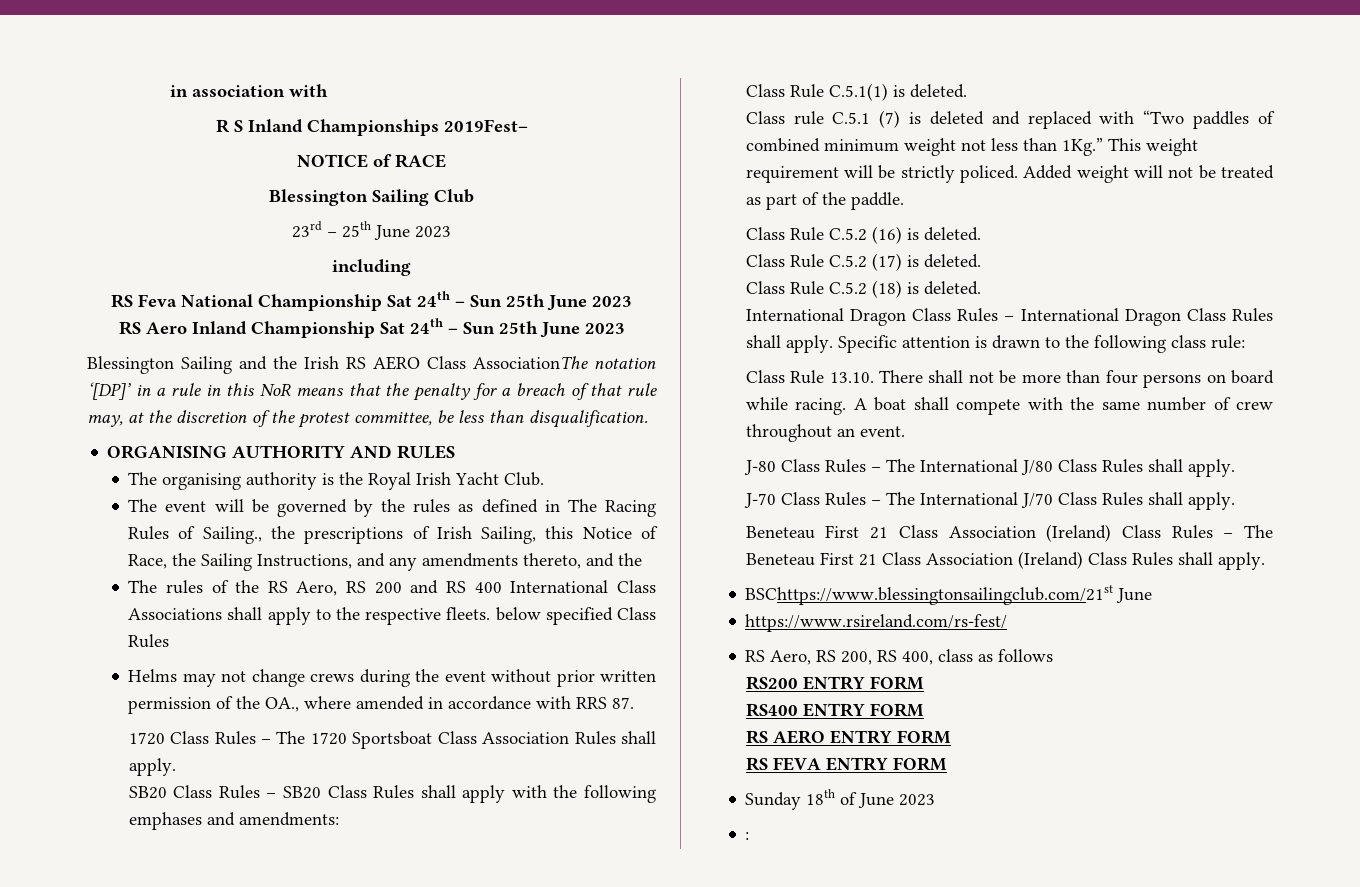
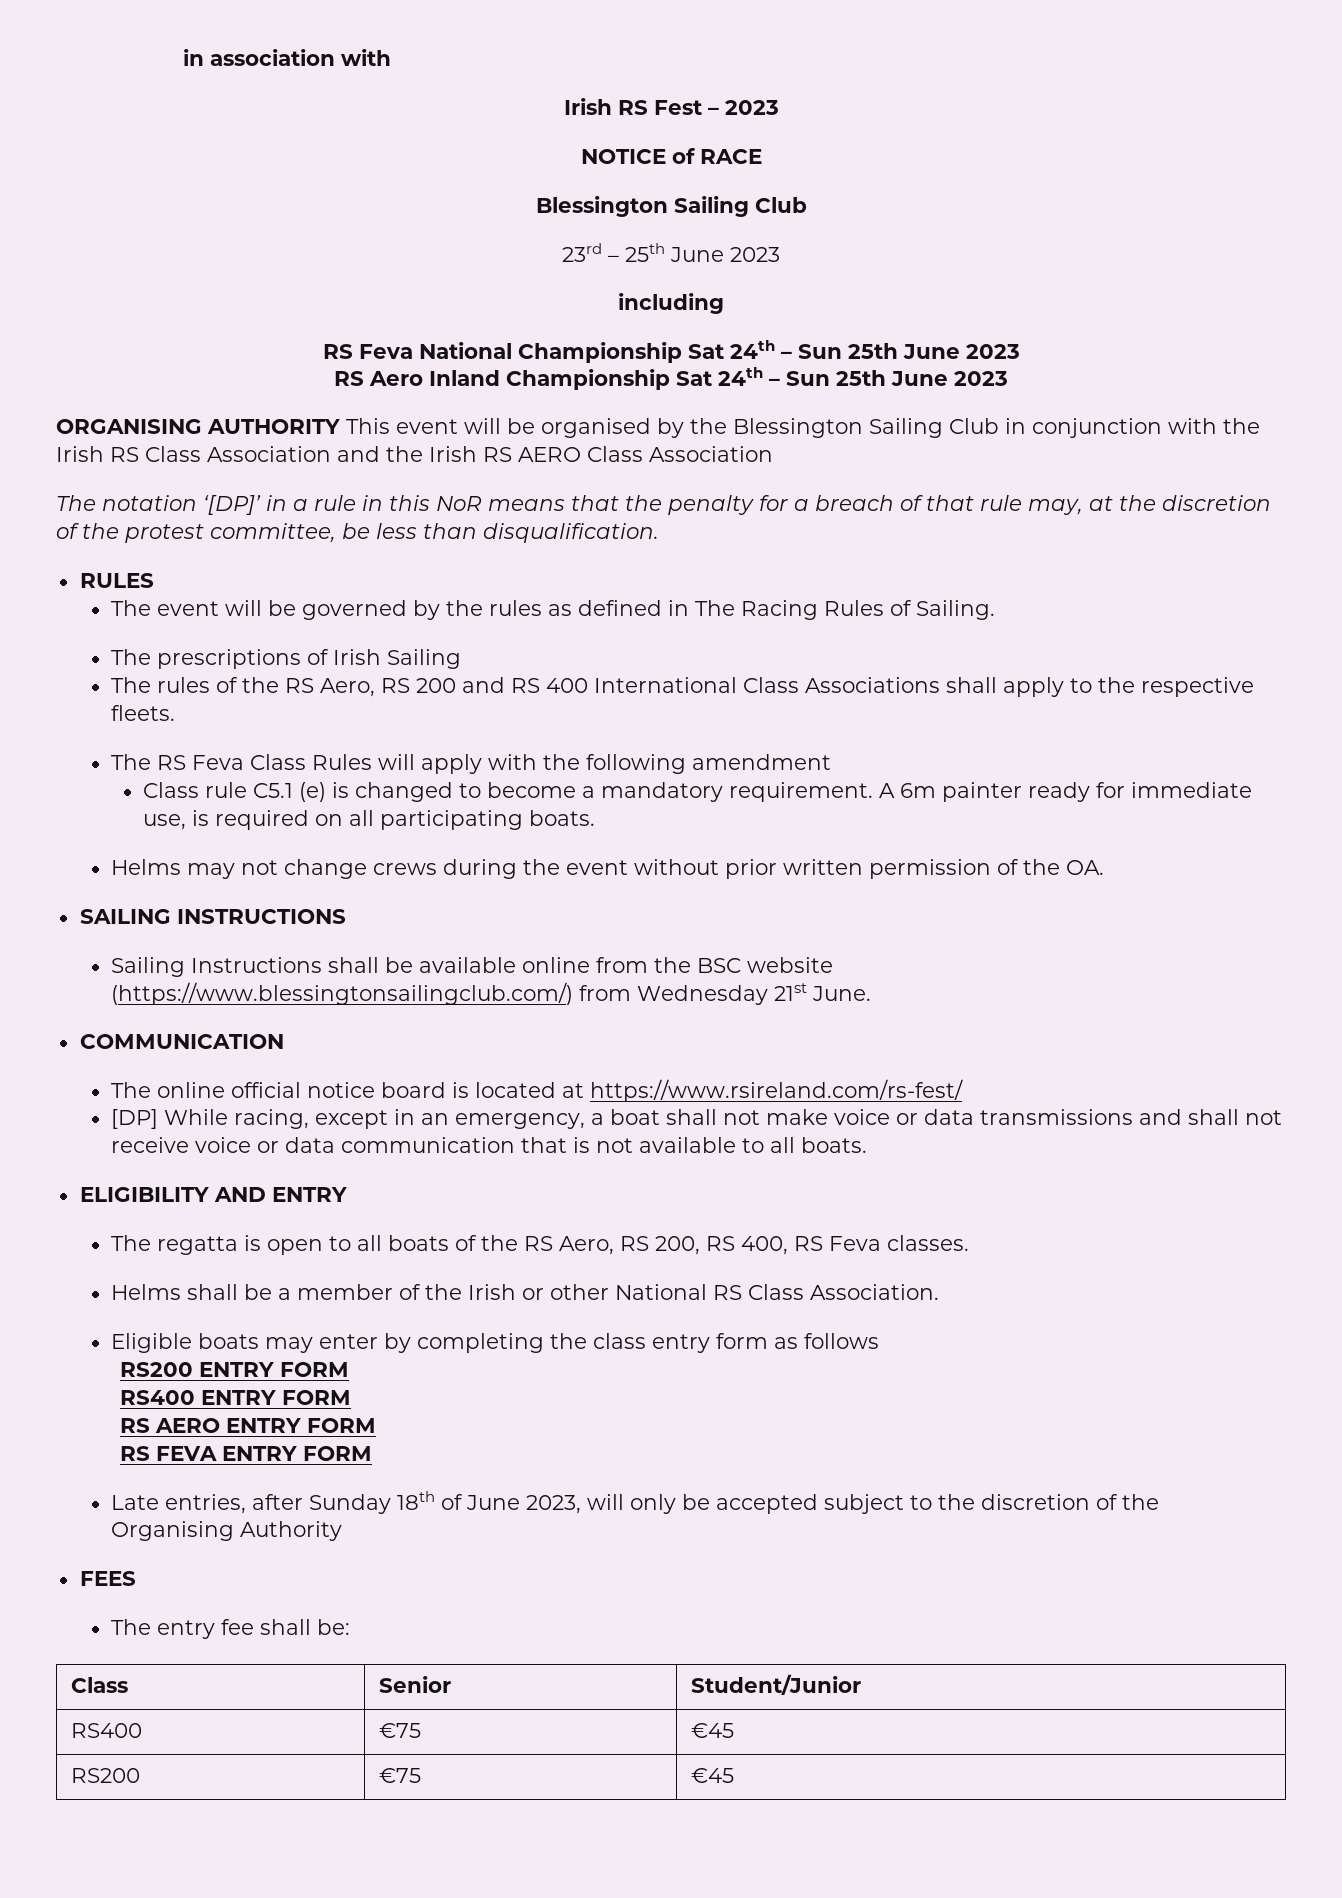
[215,119,528,136] R S Inland Championships 2019Fest– -> [563,98,779,115] Irish RS Fest – 2023
[87,356,232,374] Blessington Sailing -> [56,418,1260,438] [56,446,331,462] ORGANISING AUTHORITY This event will be organised by the Blessington Sailing Club in conjunction with the Irish RS Class Association
[473,356,588,369] AssociationThe -> [649,446,773,462] [56,495,96,511] Association // The
[107,445,456,459] [128,472,545,490] ORGANISING AUTHORITY AND RULES // The organising authority is the Royal Irish Yacht Club. -> [79,573,154,588] RULES
[202,526,296,544] Sailing., the -> [916,600,996,620] [111,649,152,665] Sailing. // The
[481,526,658,544] [128,553,643,571] Sailing, this Notice of Race, the Sailing Instructions, and any amendments thereto, and the -> [387,649,462,669] Sailing
[495,607,656,625] [128,634,170,648] below specified Class Rules -> [111,754,832,774] [143,782,1253,802] [143,810,596,830] // The RS Feva Class Rules will apply with the following amendment // Class rule C5.1 (e) is changed to become a mandatory requirement. A 6m painter ready for immediate use, is required on all participating boats.
[265,696,635,712] [128,731,657,749] [128,758,176,776] [128,785,656,803] [128,812,339,830] [745,83,967,101] [745,110,1275,129] [745,138,1198,156] [745,165,1274,183] [745,192,904,210] [745,226,981,244] [745,253,981,271] [745,280,981,298] [745,308,1273,326] [745,335,1245,353] [745,370,1274,388] [745,397,1273,415] [745,424,905,442] [743,459,1235,477] [743,492,1235,510] [745,524,1273,542] [745,551,1265,570] [745,585,1153,605] [745,614,1008,632] OA., where amended in accordance with RRS 87. // 1720 Class Rules – The 1720 Sportsboat Class Association Rules shall apply. // SB20 Class Rules – SB20 Class Rules shall apply with the following emphases and amendments: // Class Rule C.5.1(1) is deleted. // Class rule C.5.1 (7) is deleted and replaced with “Two paddles of combined minimum weight not less than 1Kg.” This weight requirement will be strictly policed. Added weight will not be treated as part of the paddle. // Class Rule C.5.2 (16) is deleted. // Class Rule C.5.2 (17) is deleted. // Class Rule C.5.2 (18) is deleted. // International Dragon Class Rules – International Dragon Class Rules shall apply. Specific attention is drawn to the following class rule: // Class Rule 13.10. There shall not be more than four persons on board while racing. A boat shall compete with the same number of crew throughout an event. // J-80 Class Rules – The International J/80 Class Rules shall apply. // J-70 Class Rules – The International J/70 Class Rules shall apply. // Beneteau First 21 Class Association (Ireland) Class Rules – The Beneteau First 21 Class Association (Ireland) Class Rules shall apply. // BSChttps://www.blessingtonsailingclub.com/21st June // https://www.rsireland.com/rs-fest/ // -> [1066,860,1105,875] [79,909,346,924] [111,957,834,977] [111,982,872,1005] [79,1034,284,1049] [111,1079,964,1102] [111,1109,1283,1129] [111,1137,868,1153] [79,1187,347,1202] [111,1235,519,1255] OA. // SAILING INSTRUCTIONS // Sailing Instructions shall be available online from the BSC website (https://www.blessingtonsailingclub.com/) from Wednesday 21st June. // COMMUNICATION // The online official notice board is located at https://www.rsireland.com/rs-fest/ // [DP] While racing, except in an emergency, a boat shall not make voice or data transmissions and shall not receive voice or data communication that is not available to all boats. // ELIGIBILITY AND ENTRY // The regatta is open to all boats of the
[938,649,974,662] class -> [794,1235,970,1251] [111,1284,940,1300] [111,1333,769,1353] RS Feva classes. // Helms shall be a member of the Irish or other National RS Class Association. // Eligible boats may enter by completing the class entry form
(947, 764) none -> [111,1494,304,1514] Late entries, after
[899,794,936,806] [745,832,750,840] 2023 // : -> [526,1494,1160,1514] [111,1521,343,1541] [79,1571,136,1586] [111,1619,351,1639] [70,1677,128,1693] [378,1676,451,1693] [690,1674,861,1695] [70,1723,142,1738] [378,1723,421,1738] [690,1723,734,1738] [70,1768,140,1783] [378,1768,421,1783] [690,1768,734,1783] 2023, will only be accepted subject to the discretion of the Organising Authority // FEES // The entry fee shall be: // Class | Senior | Student/Junior // RS400 | €75 | €45 // RS200 | €75 | €45

